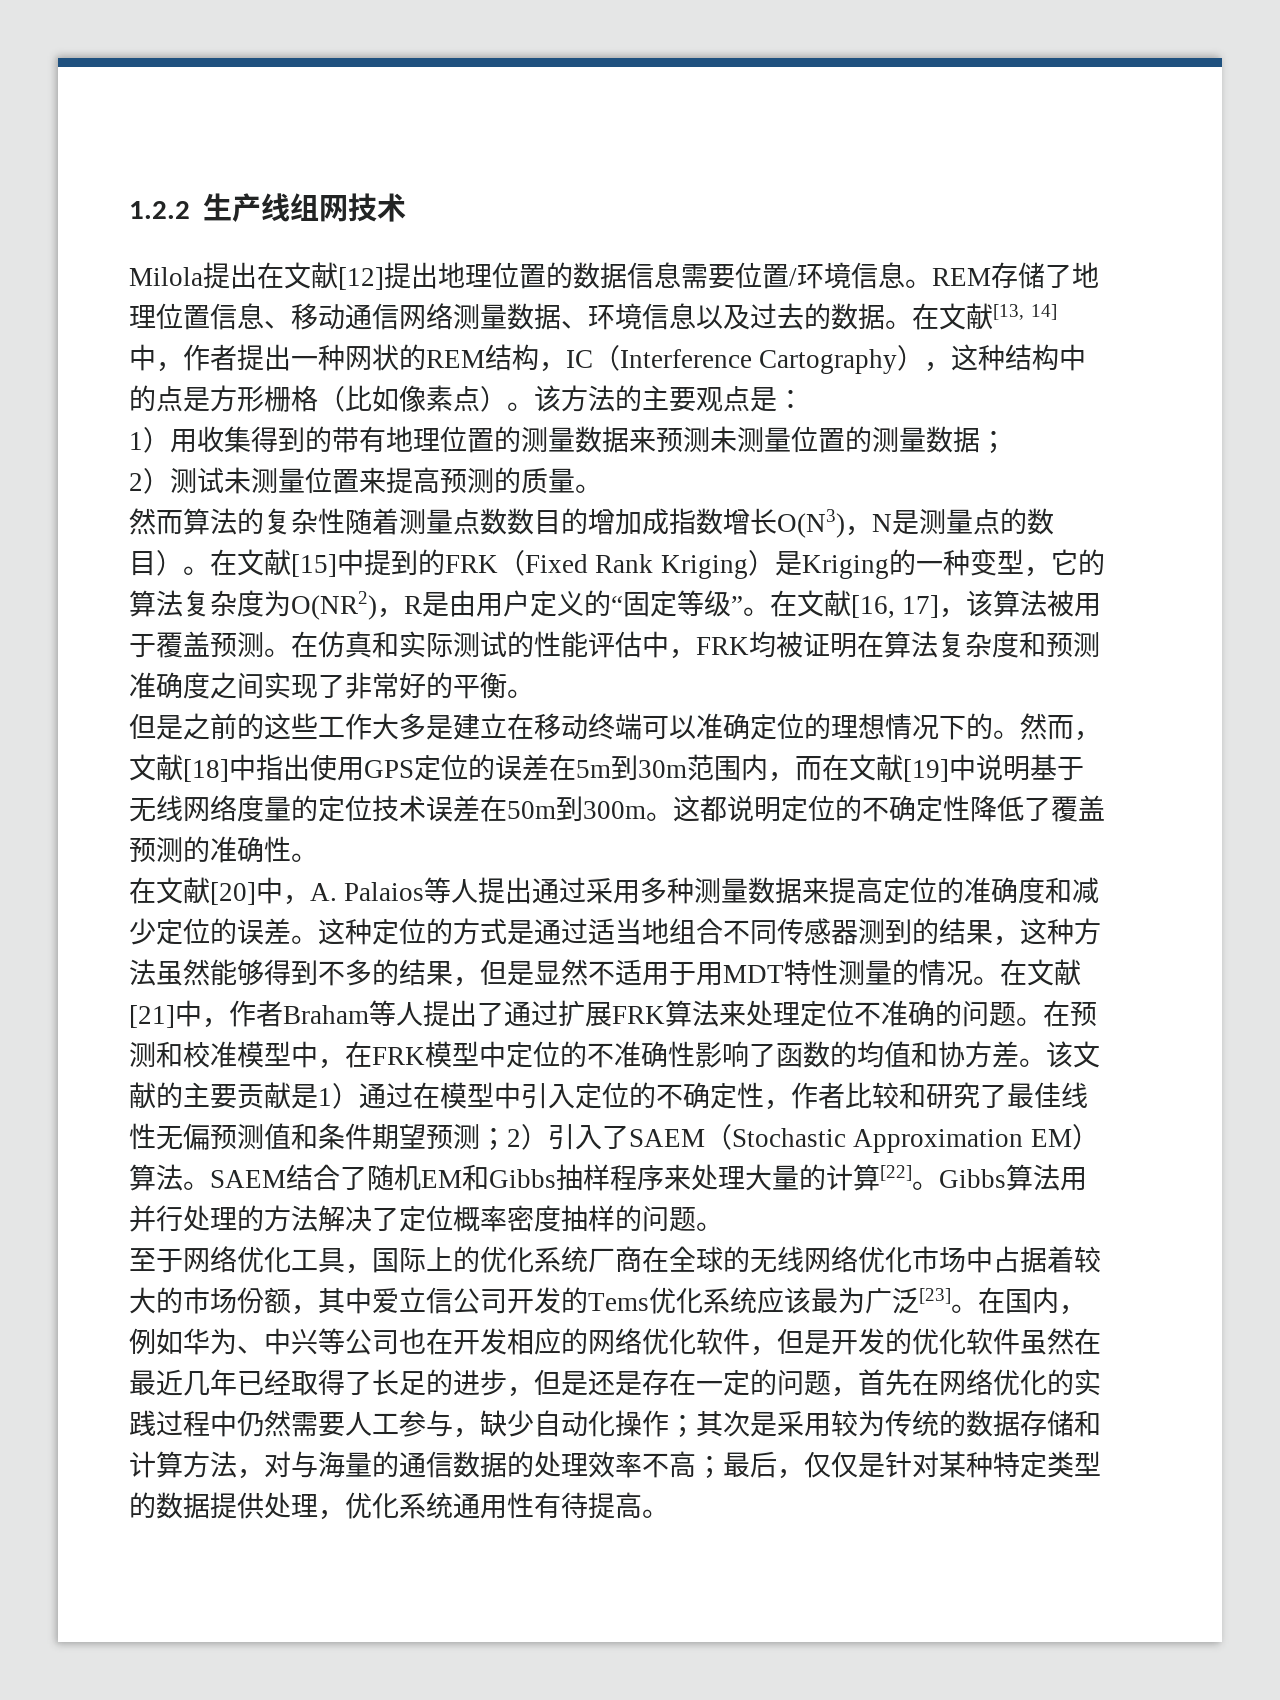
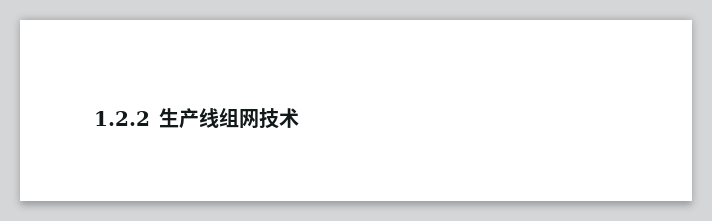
[129,262,1099,290] [129,303,1058,330] [129,344,1087,374] [129,385,804,412] [129,426,1007,454] [129,467,602,494] [129,508,1054,538] [129,549,1105,579] [129,590,1102,620] [129,631,1100,659] [129,672,534,699] [129,713,1101,741] [129,754,1084,782] [129,795,1105,822] [129,836,318,863] [129,877,1100,905] [129,918,1101,946] [129,959,1081,987] [129,1000,1097,1028] [129,1041,1100,1069] [129,1082,1088,1110] [129,1123,1099,1153] [129,1164,912,1191] [912,1164,1087,1191] [129,1205,723,1232] [129,1246,1101,1274] [129,1287,951,1315] [951,1287,1086,1315] [129,1328,1101,1356] [129,1369,1101,1397] [129,1410,1101,1438] [129,1451,1101,1479] [129,1492,669,1520] // Milola提出在文献[12]提出地理位置的数据信息需要位置/环境信息。REM存储了地理位置信息、移动通信网络测量数据、环境信息以及过去的数据。在文献[13, 14]中，作者提出一种网状的REM结构，IC（Interference Cartography），这种结构中的点是方形栅格（比如像素点）。该方法的主要观点是： // 1）用收集得到的带有地理位置的测量数据来预测未测量位置的测量数据； // 2）测试未测量位置来提高预测的质量。 // 然而算法的复杂性随着测量点数数目的增加成指数增长O(N3)，N是测量点的数目）。在文献[15]中提到的FRK（Fixed Rank Kriging）是Kriging的一种变型，它的算法复杂度为O(NR2)，R是由用户定义的“固定等级”。在文献[16, 17]，该算法被用于覆盖预测。在仿真和实际测试的性能评估中，FRK均被证明在算法复杂度和预测准确度之间实现了非常好的平衡。 // 但是之前的这些工作大多是建立在移动终端可以准确定位的理想情况下的。然而，文献[18]中指出使用GPS定位的误差在5m到30m范围内，而在文献[19]中说明基于无线网络度量的定位技术误差在50m到300m。这都说明定位的不确定性降低了覆盖预测的准确性。 // 在文献[20]中，A. Palaios等人提出通过采用多种测量数据来提高定位的准确度和减少定位的误差。这种定位的方式是通过适当地组合不同传感器测到的结果，这种方法虽然能够得到不多的结果，但是显然不适用于用MDT特性测量的情况。在文献[21]中，作者Braham等人提出了通过扩展FRK算法来处理定位不准确的问题。在预测和校准模型中，在FRK模型中定位的不准确性影响了函数的均值和协方差。该文献的主要贡献是1）通过在模型中引入定位的不确定性，作者比较和研究了最佳线性无偏预测值和条件期望预测；2）引入了SAEM（Stochastic Approximation EM）算法。SAEM结合了随机EM和Gibbs抽样程序来处理大量的计算[22]。Gibbs算法用并行处理的方法解决了定位概率密度抽样的问题。 // 至于网络优化工具，国际上的优化系统厂商在全球的无线网络优化市场中占据着较大的市场份额，其中爱立信公司开发的Tems优化系统应该最为广泛[23]。在国内，例如华为、中兴等公司也在开发相应的网络优化软件，但是开发的优化软件虽然在最近几年已经取得了长足的进步，但是还是存在一定的问题，首先在网络优化的实践过程中仍然需要人工参与，缺少自动化操作；其次是采用较为传统的数据存储和计算方法，对与海量的通信数据的处理效率不高；最后，仅仅是针对某种特定类型的数据提供处理，优化系统通用性有待提高。 -> (299, 118) none

